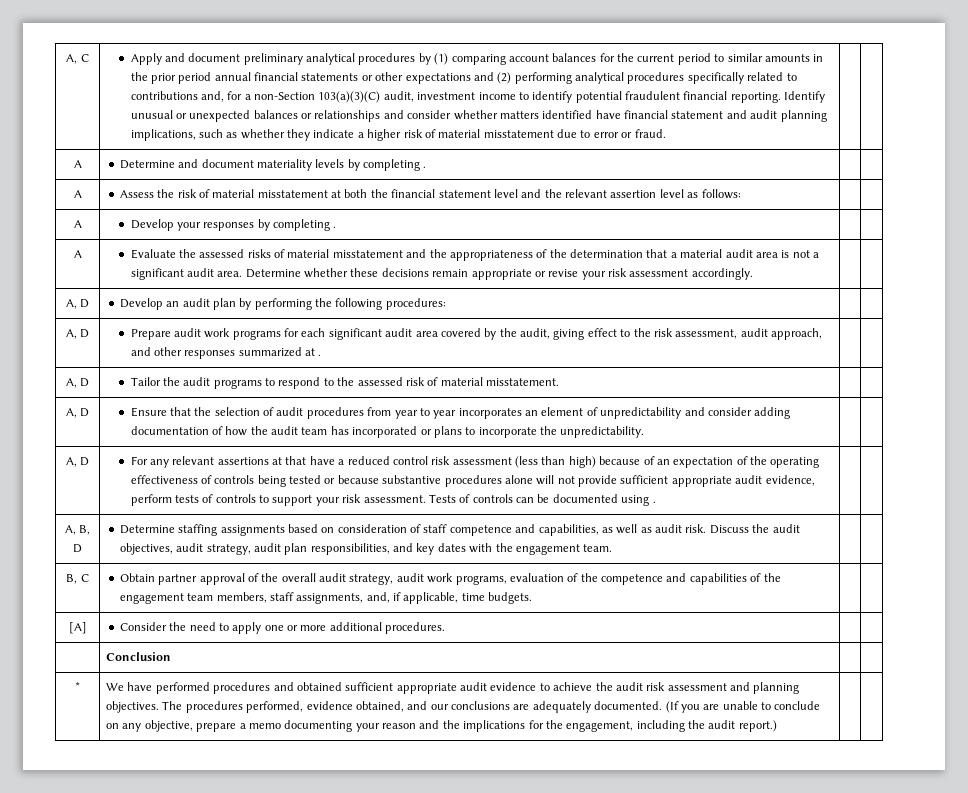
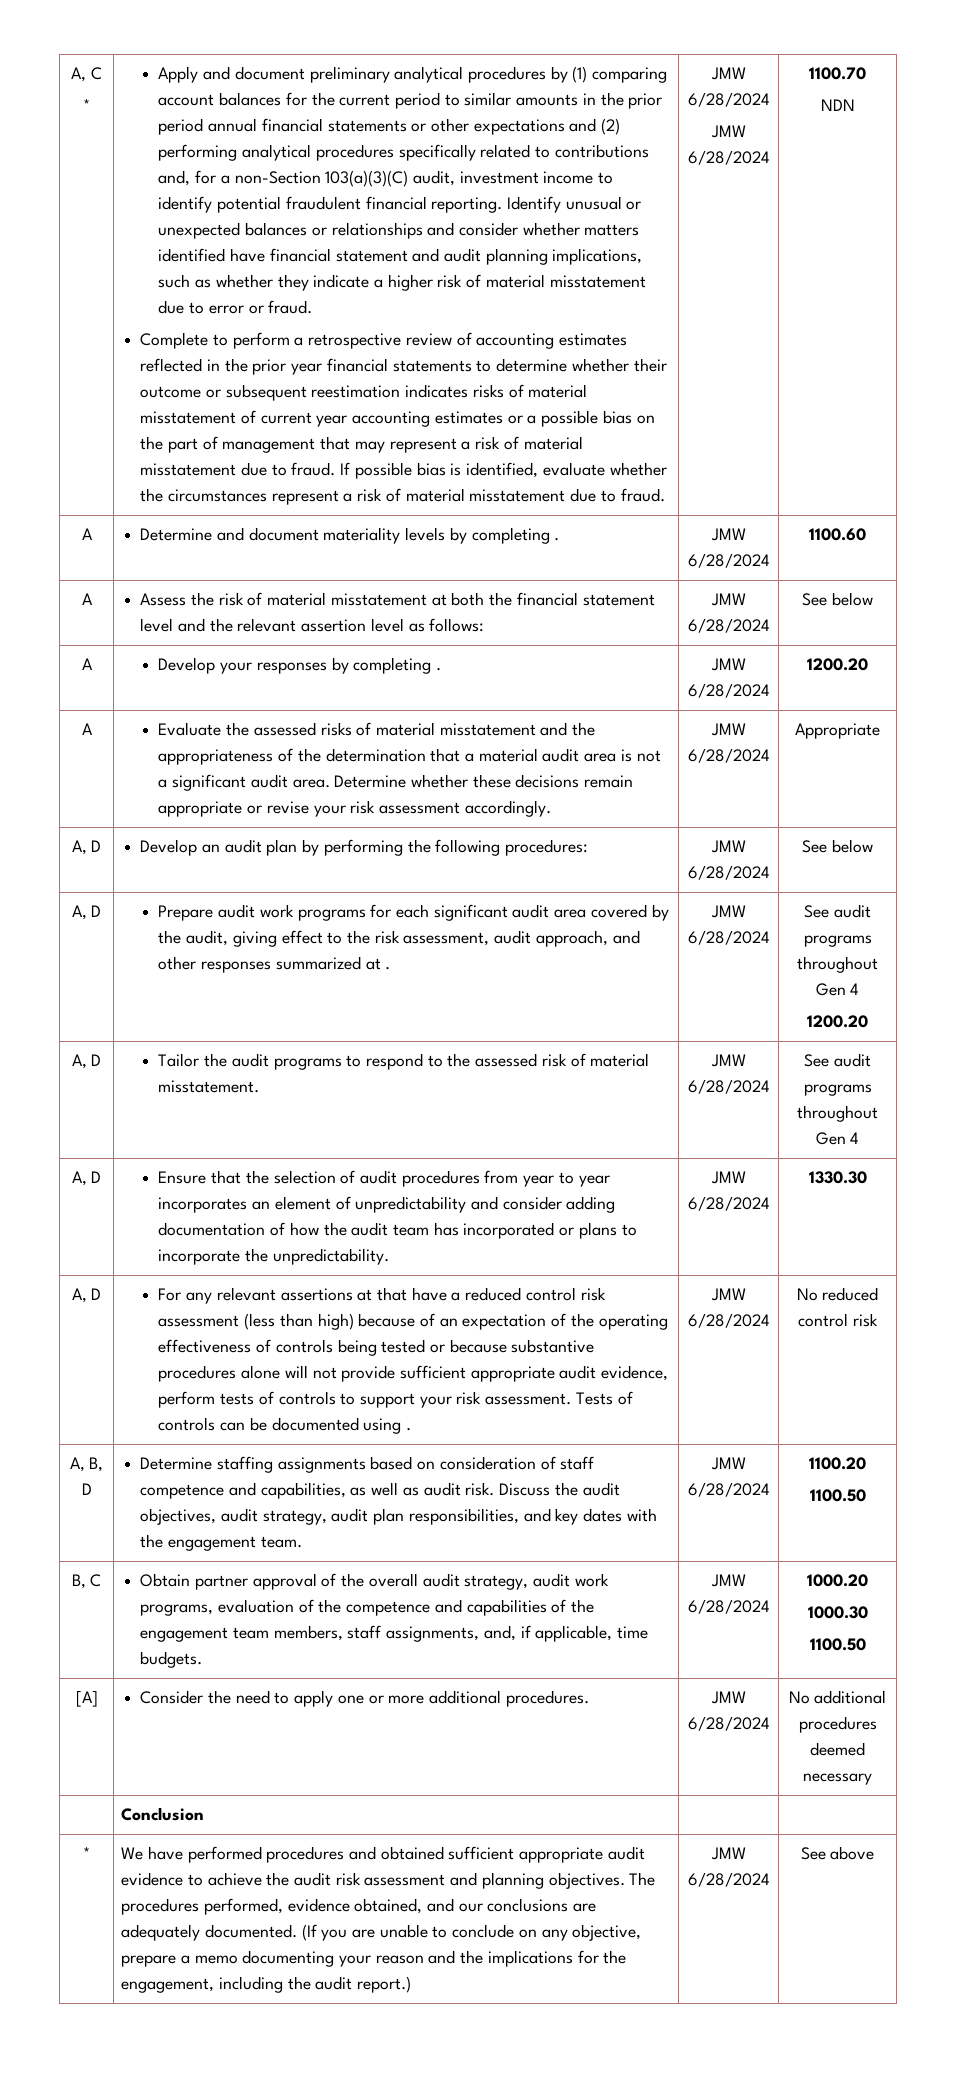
(89, 58) none -> [83,99,90,111] // *
(666, 133) | | -> [140,332,628,349] [140,358,667,375] [140,384,588,401] [140,410,655,427] [140,436,583,453] [140,462,667,479] [140,488,665,505] [710,67,746,80] [687,92,770,107] [710,125,746,138] [687,150,770,165] [809,67,866,80] [820,99,855,111] // Complete to perform a retrospective review of accounting estimates reflected in the prior year financial statements to determine whether their outcome or subsequent reestimation indicates risks of material misstatement of current year accounting estimates or a possible bias on the part of management that may represent a risk of material misstatement due to fraud. If possible bias is identified, evaluate whether the circumstances represent a risk of material misstatement due to fraud. | JMW 6/28/2024 // JMW 6/28/2024 | 1100.70 // NDN
(427, 167) | -> [710,528,746,541] [687,553,770,568] [809,528,866,541] JMW 6/28/2024 | 1100.60
(741, 194) | -> [710,593,746,606] [687,618,770,633] [802,592,873,606] JMW 6/28/2024 | See below
(337, 227) | -> [710,658,746,671] [687,683,770,698] [807,658,868,671] JMW 6/28/2024 | 1200.20
(753, 274) | -> [710,723,746,736] [687,748,770,763] [795,723,880,739] JMW 6/28/2024 | Appropriate
(446, 304) | -> [710,840,746,853] [687,865,770,880] [802,839,873,853] JMW 6/28/2024 | See below
(322, 355) | -> [710,905,746,918] [687,930,770,945] [804,904,871,918] [803,935,872,947] [797,956,878,973] [815,983,860,996] [807,1015,868,1028] JMW 6/28/2024 | See audit programs throughout Gen 4 // 1200.20
(560, 382) | -> [710,1054,746,1067] [687,1079,770,1094] [804,1053,871,1067] [803,1084,872,1096] [797,1105,878,1122] [815,1132,860,1145] JMW 6/28/2024 | See audit programs throughout Gen 4
(645, 432) | -> [710,1171,746,1184] [687,1196,770,1211] [808,1171,867,1184] JMW 6/28/2024 | 1330.30
(656, 502) | -> [710,1288,746,1301] [687,1313,770,1328] [796,1287,879,1301] [798,1313,878,1327] JMW 6/28/2024 | No reduced control risk
(613, 548) | -> [710,1457,746,1470] [687,1482,770,1497] [809,1457,866,1470] [809,1489,866,1502] JMW 6/28/2024 | 1100.20 // 1100.50
(533, 598) | -> [710,1574,746,1587] [687,1599,770,1614] [807,1574,868,1587] [807,1606,868,1619] [809,1638,866,1651] JMW 6/28/2024 | 1000.20 // 1000.30 // 1100.50
(446, 628) | -> [710,1691,746,1704] [687,1716,770,1731] [788,1690,887,1704] [798,1716,877,1733] [810,1742,865,1756] [803,1773,872,1785] JMW 6/28/2024 | No additional procedures deemed necessary
(777, 726) | -> [710,1847,746,1860] [687,1872,770,1887] [800,1846,875,1860] JMW 6/28/2024 | See above

